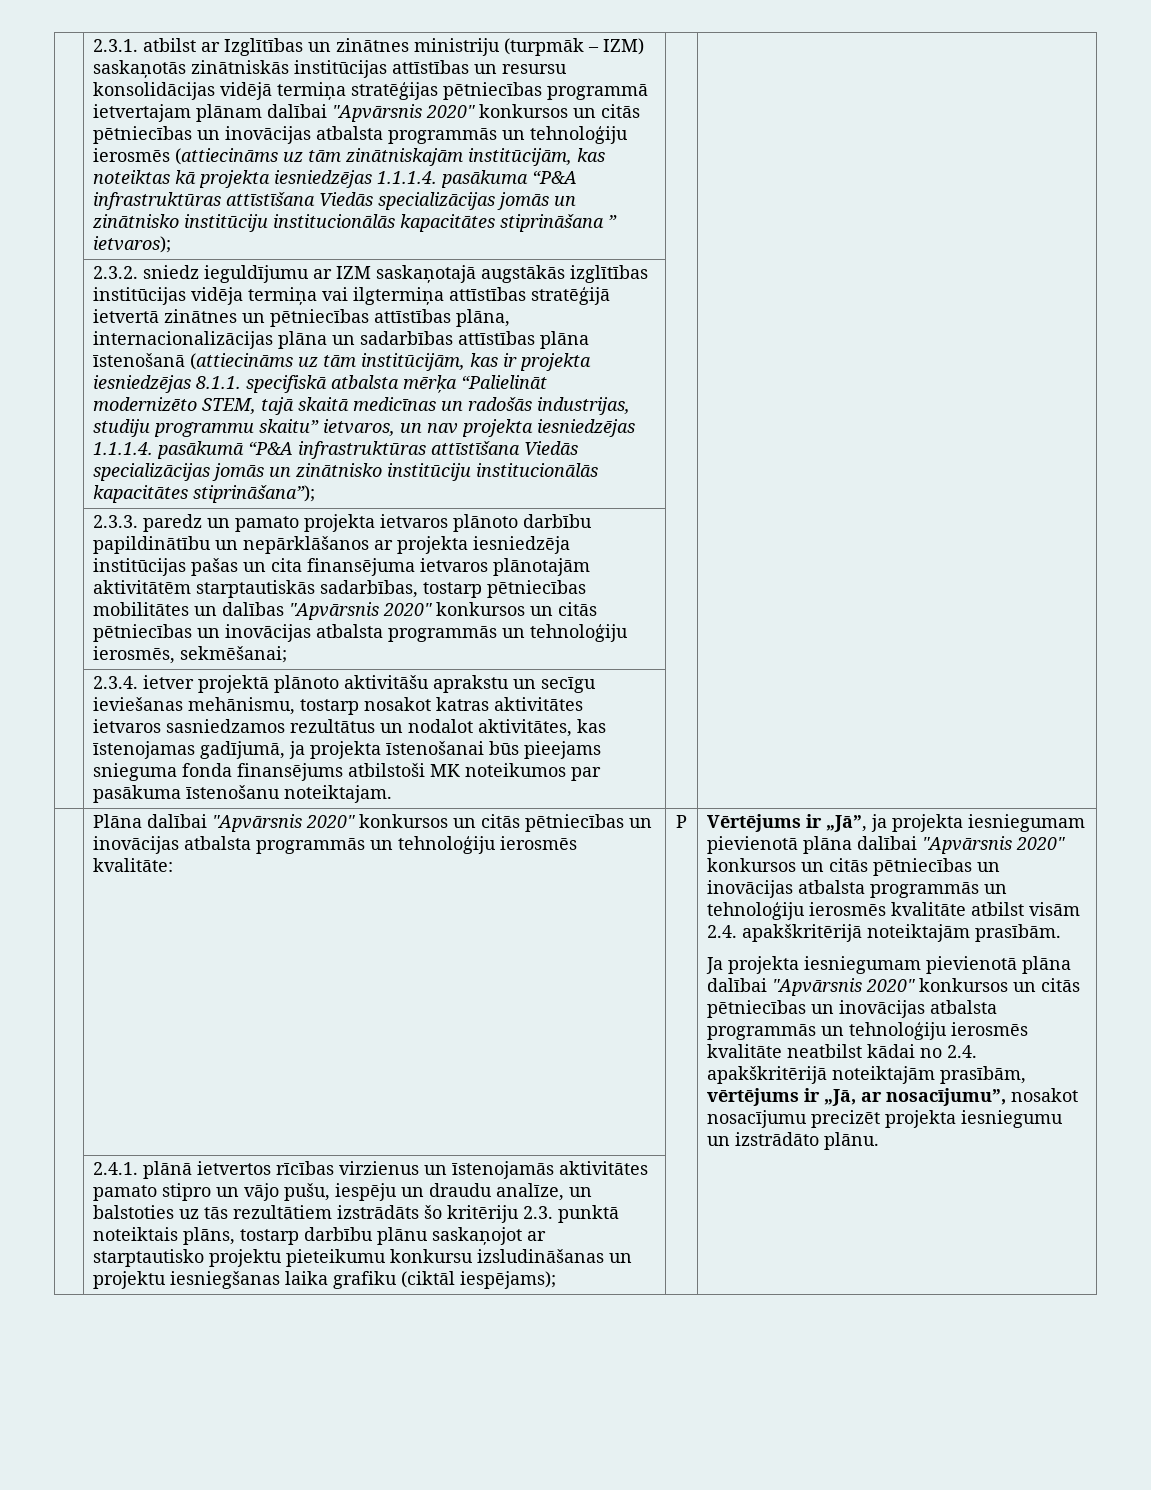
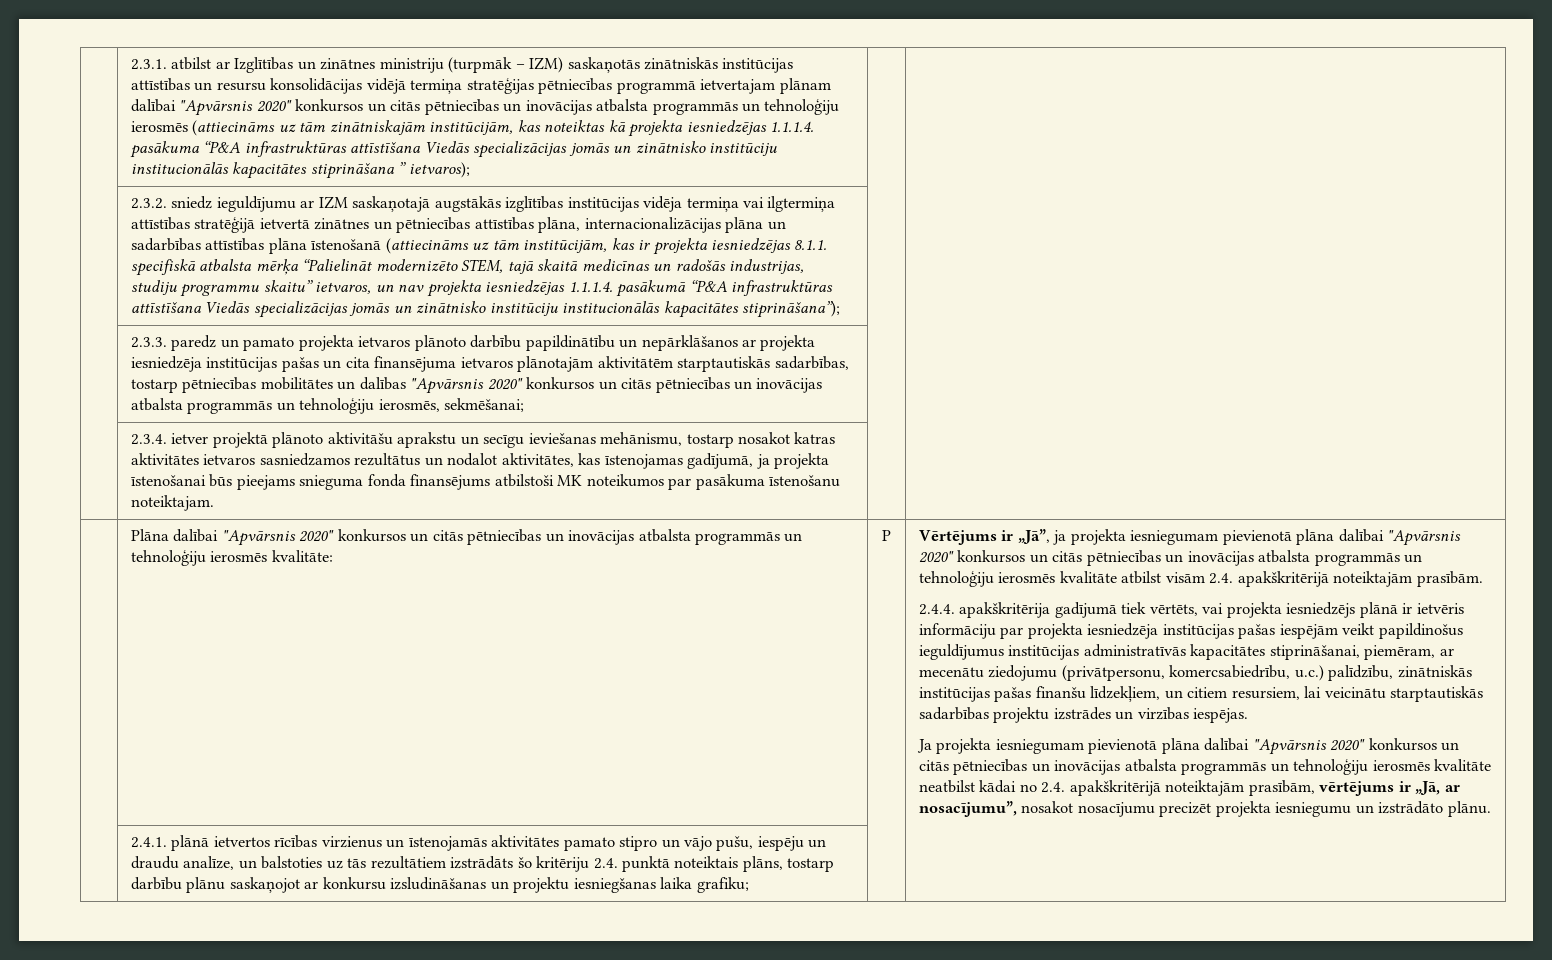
(1062, 933) none -> [919,602,1464,618] [919,623,1463,639] [919,644,1454,660] [919,665,1472,681] [919,686,1484,702] [919,707,1249,723] // 2.4.4. apakškritērija gadījumā tiek vērtēts, vai projekta iesniedzējs plānā ir ietvēris informāciju par projekta iesniedzēja institūcijas pašas iespējām veikt papildinošus ieguldījumus institūcijas administratīvās kapacitātes stiprināšanai, piemēram, ar mecenātu ziedojumu (privātpersonu, komercsabiedrību, u.c.) palīdzību, zinātniskās institūcijas pašas finanšu līdzekļiem, un citiem resursiem, lai veicinātu starptautiskās sadarbības projektu izstrādes un virzības iespējas.
[523,1206,554,1219] 2.3. -> [593,858,618,869] 2.4.
[93,1249,387,1267] starptautisko projektu pieteikumu -> (319, 885) none
[333,1271,557,1289] grafiku (ciktāl iespējams); -> [696,877,749,893] grafiku;

